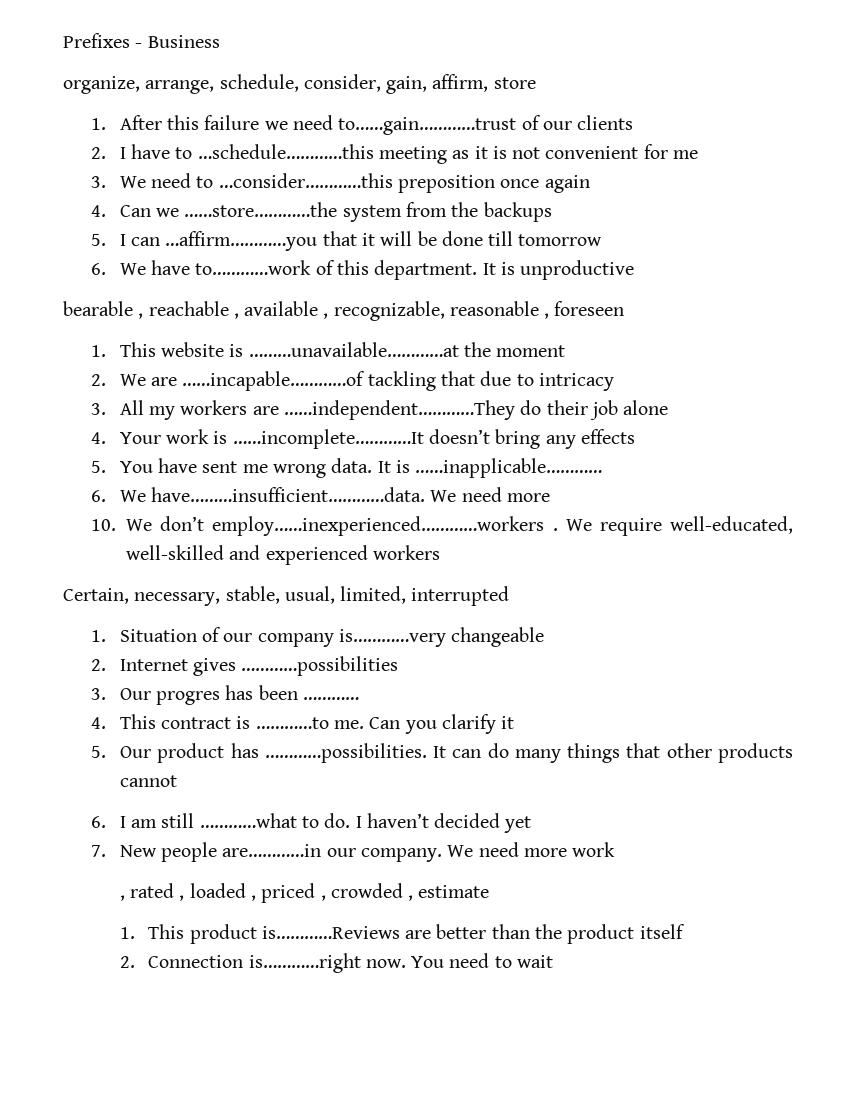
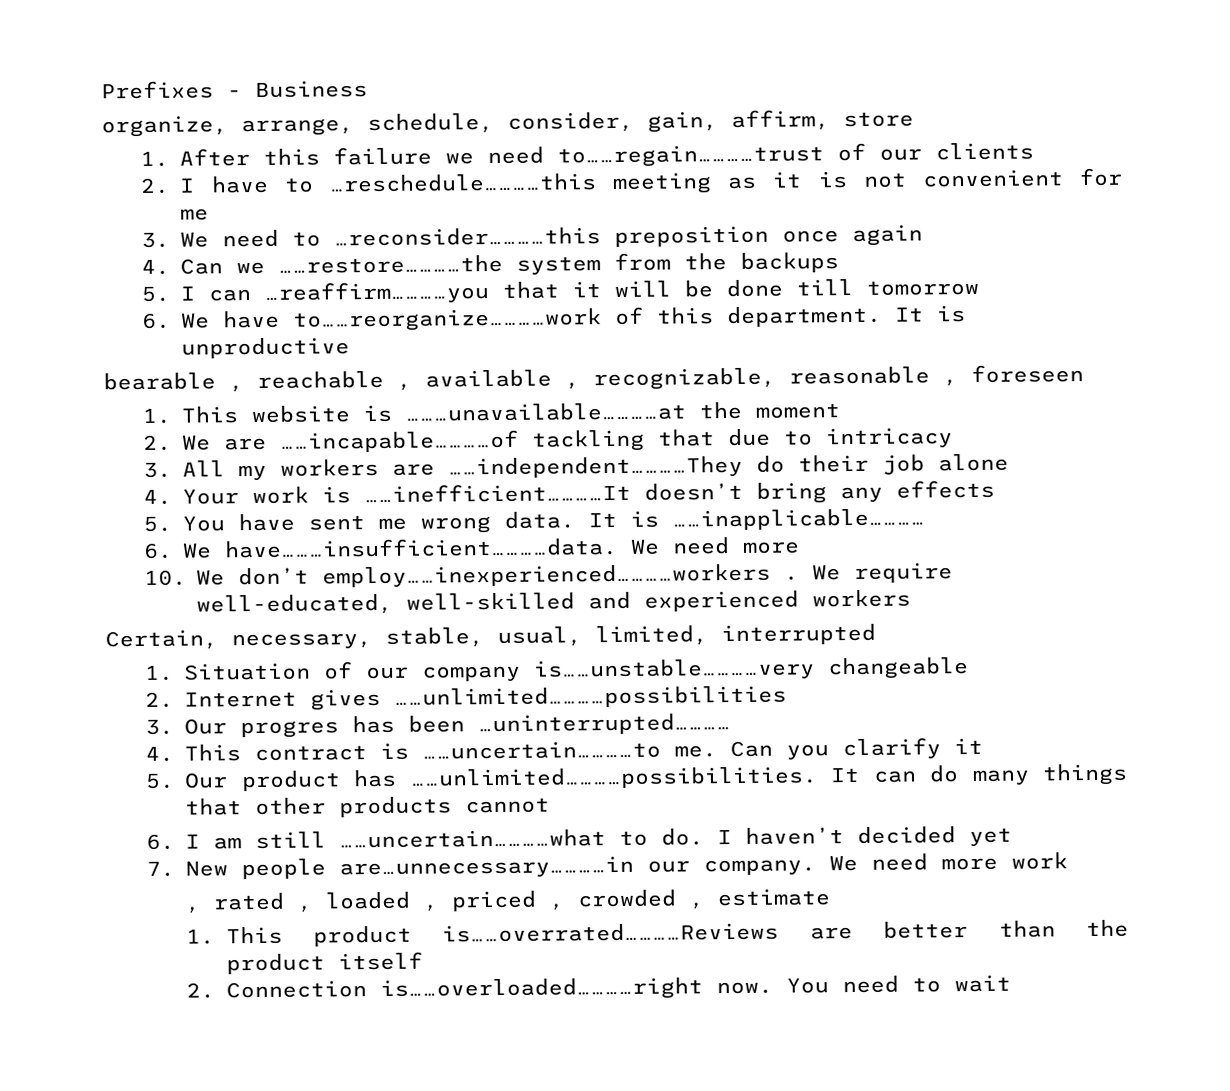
[338,117,517,135] to……gain…………trust -> [557,144,825,168] to……regain…………trust
[197,144,374,159] …schedule…………this -> [328,173,597,193] …reschedule…………this
[218,173,393,188] …consider…………this -> [334,227,602,247] …reconsider…………this
[184,202,338,217] ……store…………the -> [278,254,504,274] ……restore…………the
[165,231,318,251] …affirm…………you -> [264,281,490,304] …reaffirm…………you
[195,260,312,275] to…………work -> [293,308,603,332] to……reorganize…………work
[232,429,424,449] ……incomplete…………It -> [364,482,632,504] ……inefficient…………It
[339,629,447,647] is…………very -> [533,658,816,681] is……unstable…………very
[241,656,399,676] …………possibilities -> [394,685,788,709] ……unlimited…………possibilities
[303,697,360,700] ………… -> [478,713,732,736] …uninterrupted…………
[255,717,329,729] …………to -> [422,740,662,760] ……uncertain…………to
[264,743,427,763] …………possibilities. -> [409,766,818,790] ……unlimited…………possibilities.
[199,813,297,828] …………what -> [339,829,607,849] ……uncertain…………what
[222,844,322,857] are…………in -> [339,855,635,879] are…unnecessary…………in
[261,926,400,939] is…………Reviews -> [442,922,780,943] is……overrated…………Reviews
[248,953,361,973] is…………right -> [379,977,703,1001] is……overloaded…………right

